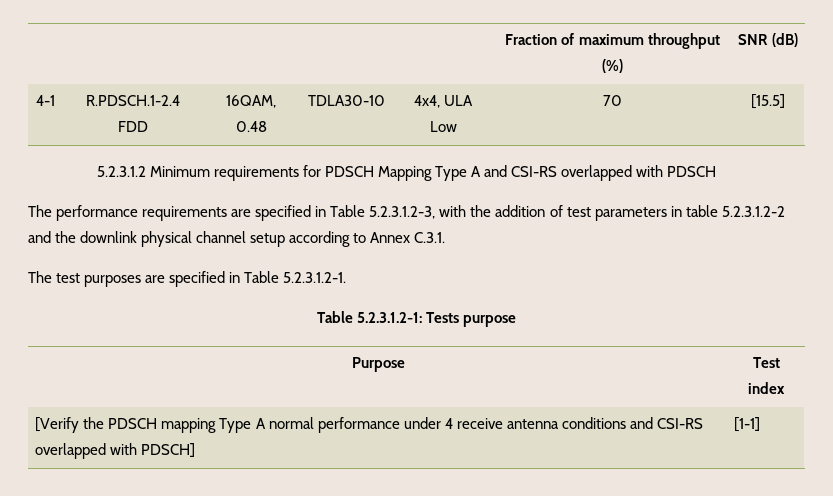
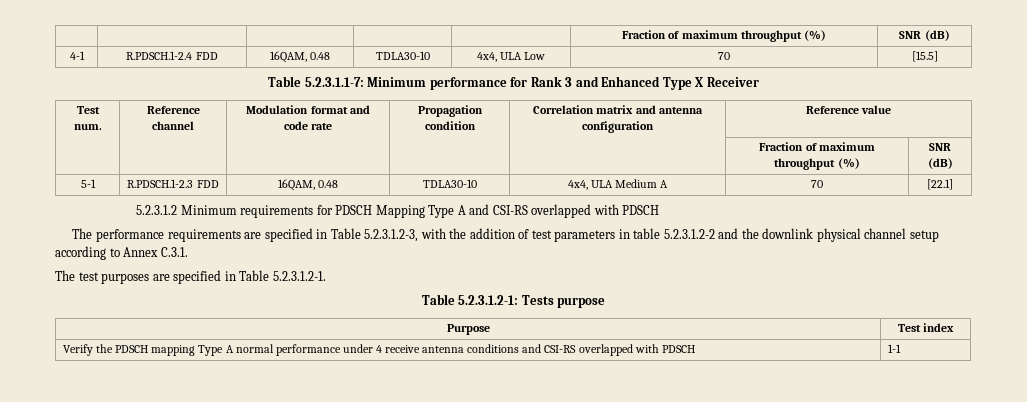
(785, 101) none -> [268,76,759,90] [76,106,100,114] [73,124,102,130] [146,106,200,114] [152,121,194,130] [246,105,370,114] [283,121,333,130] [417,105,483,117] [424,121,476,130] [533,105,703,114] [582,121,654,133] [805,105,892,114] [759,142,875,151] [774,158,860,170] [929,143,951,151] [927,158,953,169] [80,179,96,188] [127,179,219,188] [277,179,339,191] [422,179,477,188] [567,179,669,190] [811,180,823,188] [927,179,953,190] // Table 5.2.3.1.1-7: Minimum performance for Rank 3 and Enhanced Type X Receiver // Test num. | Reference channel | Modulation format and code rate | Propagation condition | Correlation matrix and antenna configuration | Reference value // | | | | | Fraction of maximum throughput (%) | SNR (dB) // 5-1 | R.PDSCH.1-2.3 FDD | 16QAM, 0.48 | TDLA30-10 | 4x4, ULA Medium A | 70 | [22.1]
[35,417,80,433] [Verify -> [63,344,94,356] Verify
[141,443,196,457] [734,417,761,432] PDSCH] | [1-1] -> [661,345,695,353] [888,344,902,353] PDSCH | 1-1

